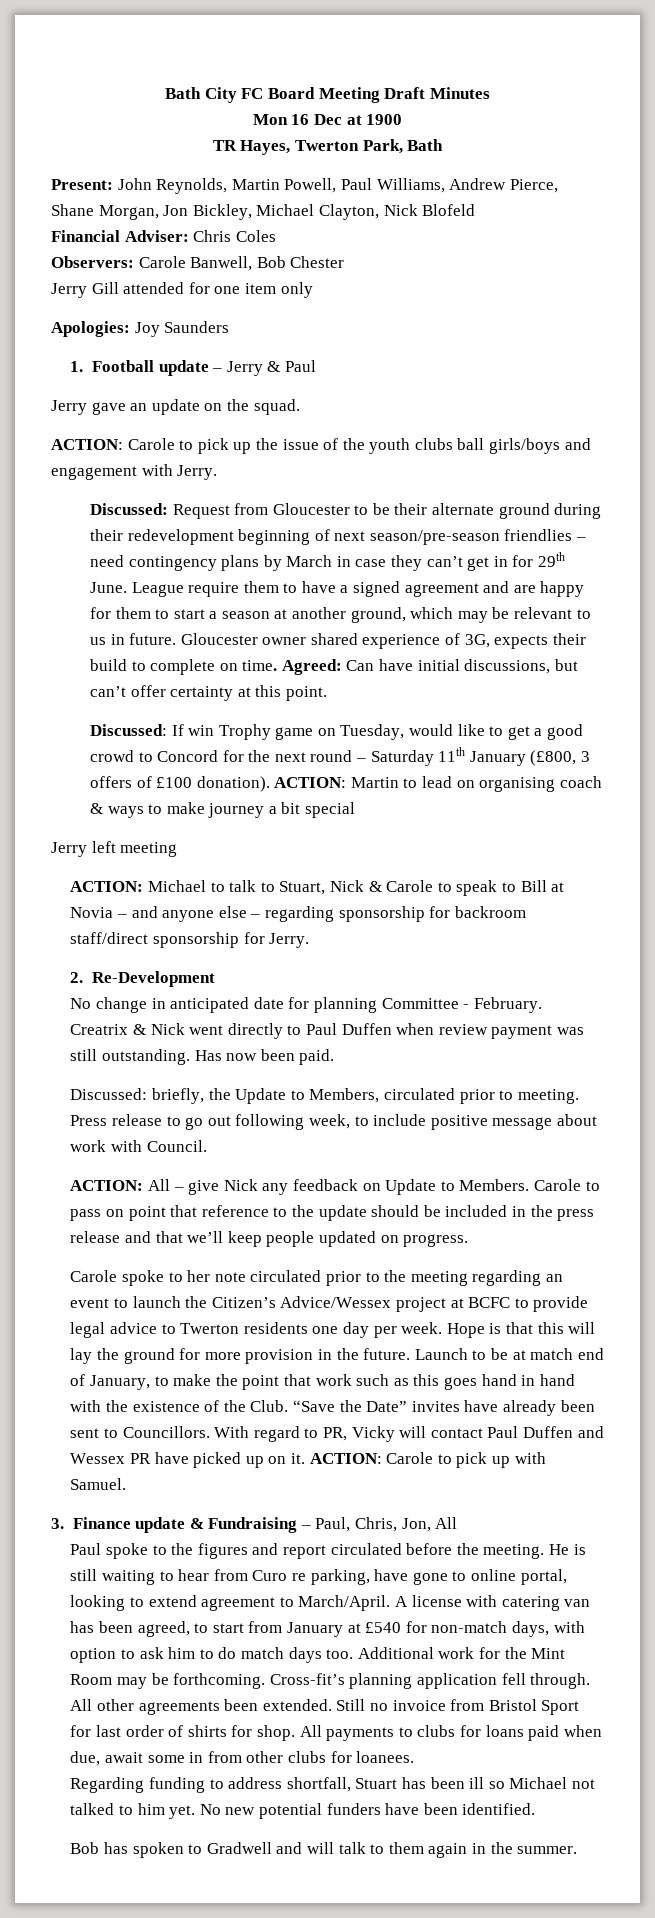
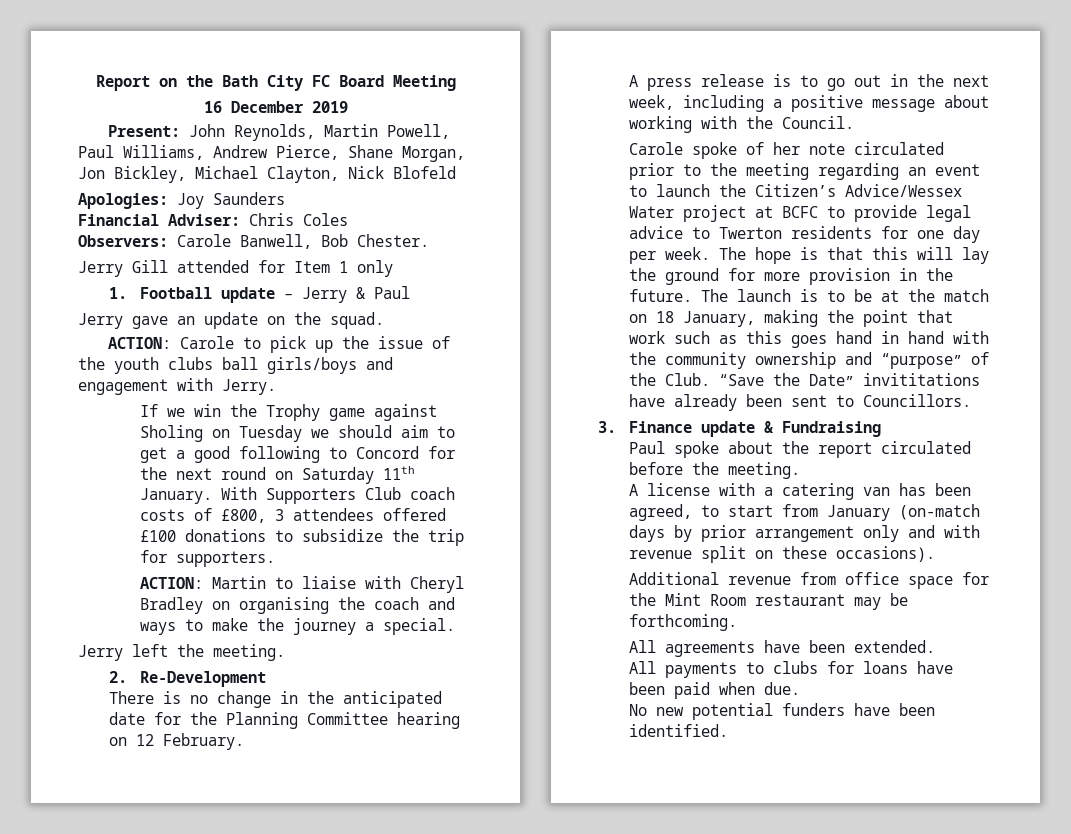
(165, 93) none -> [95,75,213,91] Report on the
[384,87,490,99] [252,114,403,125] [212,139,444,155] Draft Minutes // Mon 16 Dec at 1900 // TR Hayes, Twerton Park, Bath -> [203,101,348,113] // 16 December 2019
(476, 210) none -> [78,192,285,209] // Apologies: Joy Saunders
[290,256,345,268] Chester -> [357,234,429,247] Chester.
[214,282,313,298] [51,321,230,337] one item only // Apologies: Joy Saunders -> [294,260,393,277] Item 1 only
[89,503,602,519] [89,529,587,545] [89,552,566,571] [89,581,585,597] [89,607,591,623] [89,633,586,649] [89,659,578,675] [89,685,327,701] [89,724,485,740] Discussed: Request from Gloucester to be their alternate ground during their redevelopment beginning of next season/pre-season friendlies – need contingency plans by March in case they can’t get in for 29th June. League require them to have a signed agreement and are happy for them to start a season at another ground, which may be relevant to us in future. Gloucester owner shared experience of 3G, expects their build to complete on time. Agreed: Can have initial discussions, but can’t offer certainty at this point. // Discussed: If win Trophy game on Tuesday, would like -> [139,404,437,421] [139,425,428,442] If we win the Trophy game against Sholing on Tuesday we should aim
[89,750,134,762] crowd -> [238,446,320,463] following
[356,758,367,762] – -> [274,471,293,480] on
[469,750,591,766] [89,776,602,792] [89,803,103,814] January (£800, 3 offers of £100 donation). ACTION: Martin to lead on organising coach & -> [139,487,455,504] [139,508,446,523] [139,529,464,546] [139,550,275,567] [139,576,464,593] [139,597,455,614] January. With Supporters Club coach costs of £800, 3 attendees offered £100 donations to subsidize the trip for supporters. // ACTION: Martin to liaise with Cheryl Bradley on organising the coach and
(205, 808) none -> [256,618,284,631] the
[281,802,356,818] bit special -> [382,618,455,635] special.
[120,842,178,857] [70,880,565,896] [70,906,526,922] [70,932,310,948] meeting // ACTION: Michael to talk to Stuart, Nick & Carole to speak to Bill at Novia – and anyone else – regarding sponsorship for backroom staff/direct sponsorship for Jerry. -> [177,644,285,661] the meeting.
[70,998,92,1009] No -> [108,691,208,704] There is no
(166, 1003) none -> [306,691,334,704] the
[314,997,542,1013] [70,1023,584,1039] [70,1049,335,1065] [70,1088,579,1104] [70,1114,597,1130] [70,1140,207,1152] [70,1179,600,1195] [70,1205,595,1221] [70,1231,469,1247] planning Committee - February. Creatrix & Nick went directly to Paul Duffen when review payment was still outstanding. Has now been paid. // Discussed: briefly, the Update to Members, circulated prior to meeting. Press release to go out following week, to include positive message about work with Council. // ACTION: All – give Nick any feedback on Update to Members. Carole to pass on point that reference to the update should be included in the press release and that we’ll keep people updated on progress. -> [189,712,460,729] [108,733,244,750] [628,74,989,91] [628,95,989,112] [628,116,854,133] the Planning Committee hearing on 12 February. // A press release is to go out in the next week, including a positive message about working with the Council.
[168,1272,183,1282] to -> [745,142,764,155] of
(392, 1302) none -> [628,206,674,218] Water
(308, 1328) none -> [880,226,908,239] for
[446,1323,485,1338] Hope -> [718,247,791,264] The hope
[414,1348,604,1360] [70,1374,212,1390] Launch to be at match end of January, to make -> [700,289,989,302] [628,310,818,327] The launch is to be at the match on 18 January, making
[132,1401,200,1412] existence -> [664,352,962,369] community ownership and “purpose”
[411,1401,460,1412] invites -> [862,373,980,386] invititations
[214,1426,604,1442] [70,1452,546,1468] [70,1478,127,1490] With regard to PR, Vicky will contact Paul Duffen and Wessex PR have picked up on it. ACTION: Carole to pick up with Samuel. -> (971, 400) none
[300,1517,458,1532] [70,1543,279,1559] – Paul, Chris, Jon, All // Paul spoke to the figures and -> [628,441,809,458] // Paul spoke about the
[548,1544,586,1555] [70,1569,567,1585] [70,1595,391,1611] He is still waiting to hear from Curo re parking, have gone to online portal, looking to extend agreement to March/April. -> (800, 470) //
(498, 1601) none -> [763,487,773,496] a
[347,1621,585,1637] [70,1647,475,1663] at £540 for non-match days, with option to ask him to do match days too. Additional work -> [898,504,980,520] [628,525,980,542] [628,546,935,563] [628,572,953,589] (on-match days by prior arrangement only and with revenue split on these occasions). // Additional revenue from office space
(113, 1679) none -> [754,594,845,606] restaurant
[269,1673,591,1689] [70,1699,580,1715] [70,1725,296,1741] Cross-fit’s planning application fell through. All other agreements been extended. Still no invoice from Bristol Sport for last order of shirts for shop. -> [628,640,935,657] // All agreements have been extended. //
[528,1725,602,1741] [70,1751,415,1766] [70,1777,595,1793] [70,1803,196,1819] paid when due, await some in from other clubs for loanees. // Regarding funding to address shortfall, Stuart has been ill so Michael not talked to him yet. -> [916,661,953,674] [628,682,800,699] have been paid when due. //
[70,1842,578,1858] // Bob has spoken to Gradwell and will talk to them again in the summer. -> (728, 730) none

